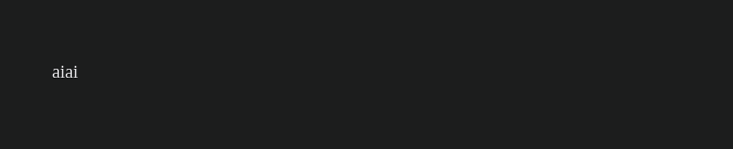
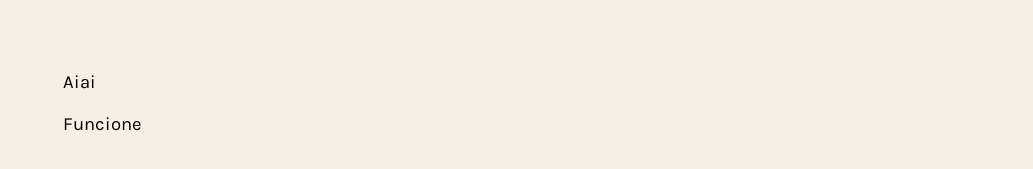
[51,65,79,78] aiai -> [63,75,96,89] [63,117,142,131] Aiai // Funcione

